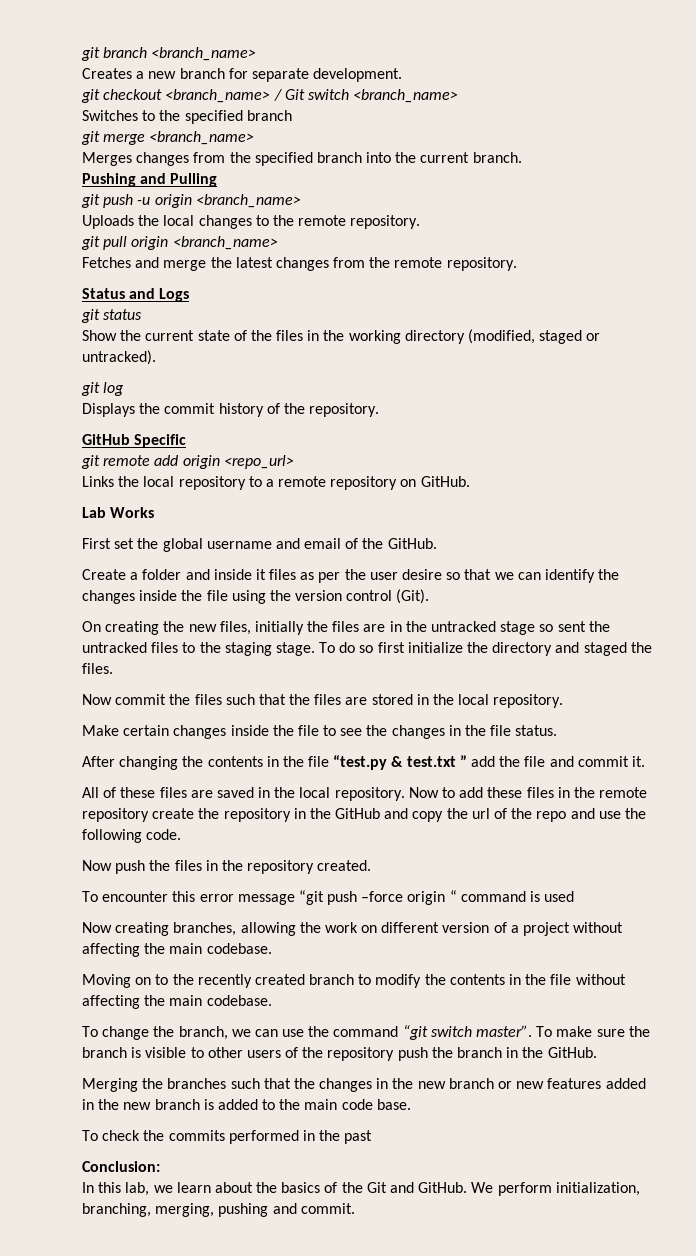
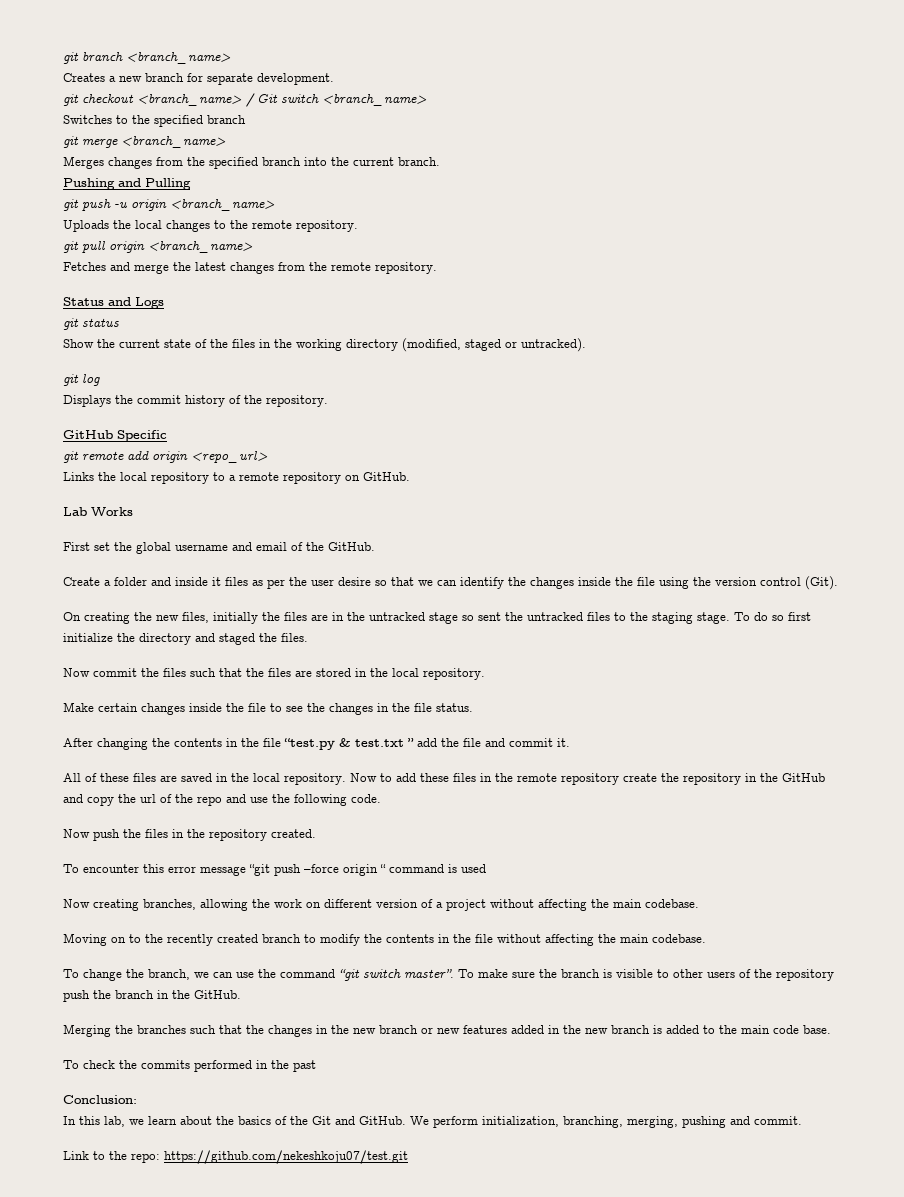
(355, 1208) none -> [63,1150,408,1164] // Link to the repo: https://github.com/nekeshkoju07/test.git

